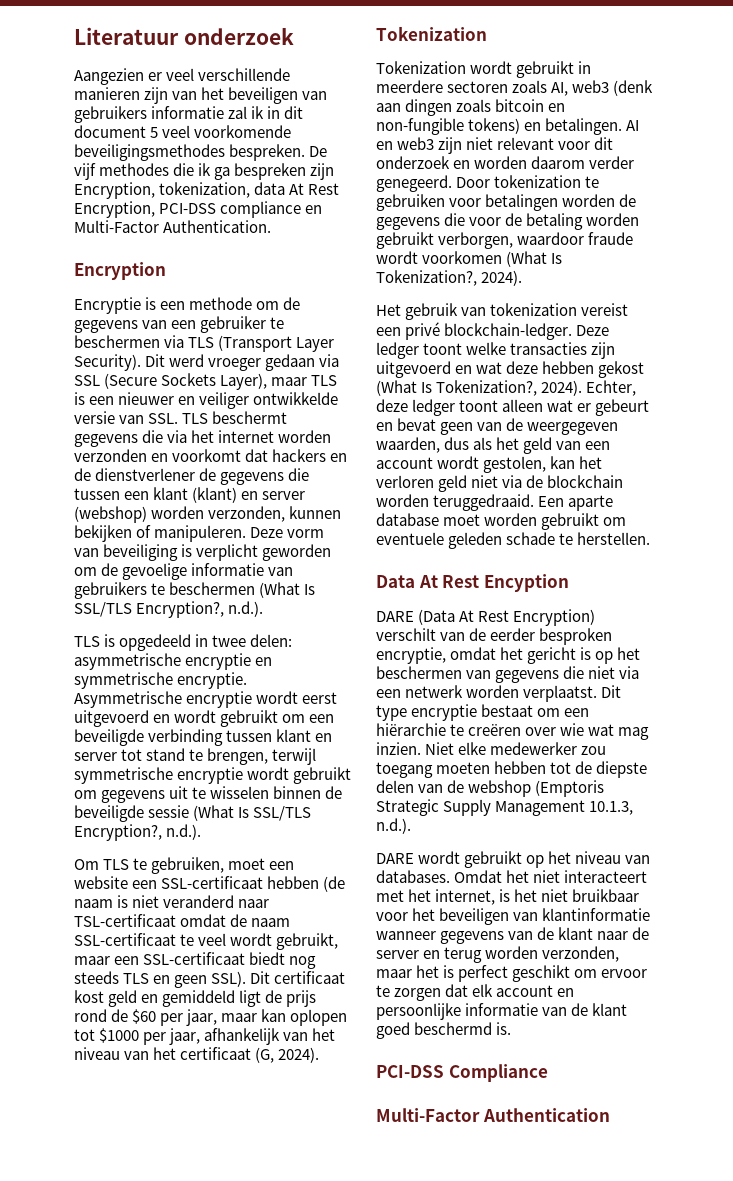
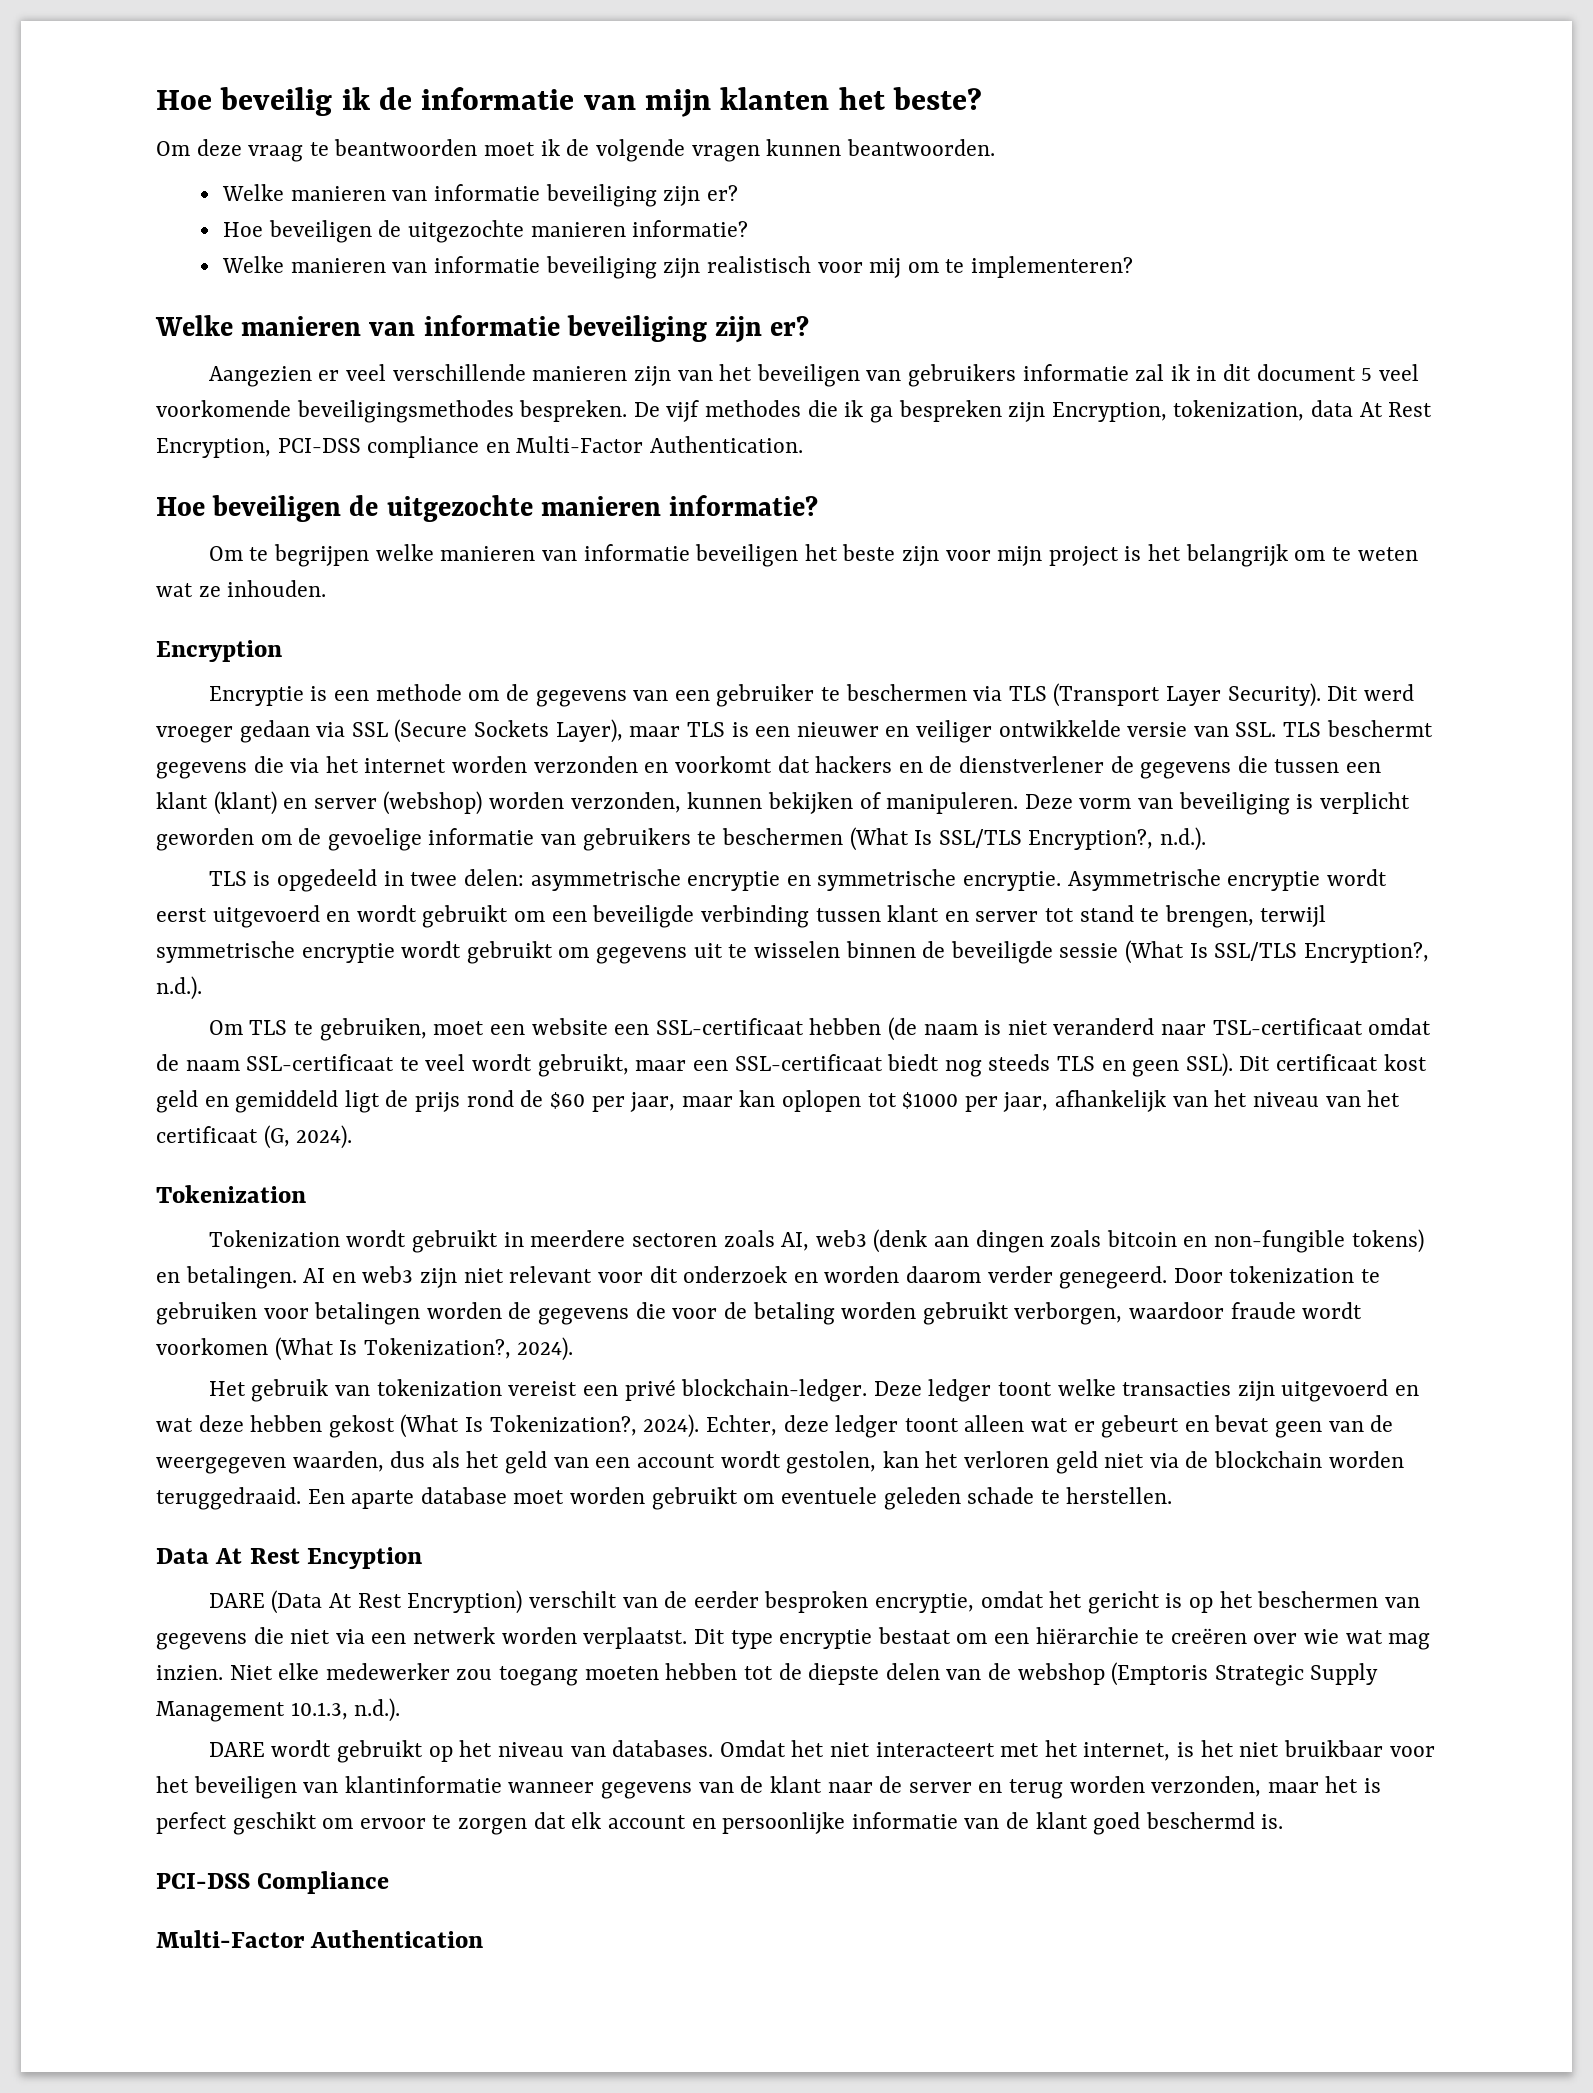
[74,27,294,45] Literatuur onderzoek -> [156,87,982,117] [156,139,995,162] [222,184,738,207] [223,220,749,243] [222,256,1134,279] [155,315,810,343] Hoe beveilig ik de informatie van mijn klanten het beste? // Om deze vraag te beantwoorden moet ik de volgende vragen kunnen beantwoorden. // Welke manieren van informatie beveiliging zijn er? // Hoe beveiligen de uitgezochte manieren informatie? // Welke manieren van informatie beveiliging zijn realistisch voor mij om te implementeren? // Welke manieren van informatie beveiliging zijn er?
(272, 226) none -> [156,495,819,522] [208,544,1418,567] [156,580,327,597] // Hoe beveiligen de uitgezochte manieren informatie? // Om te begrijpen welke manieren van informatie beveiligen het beste zijn voor mijn project is het belangrijk om te weten wat ze inhouden.

